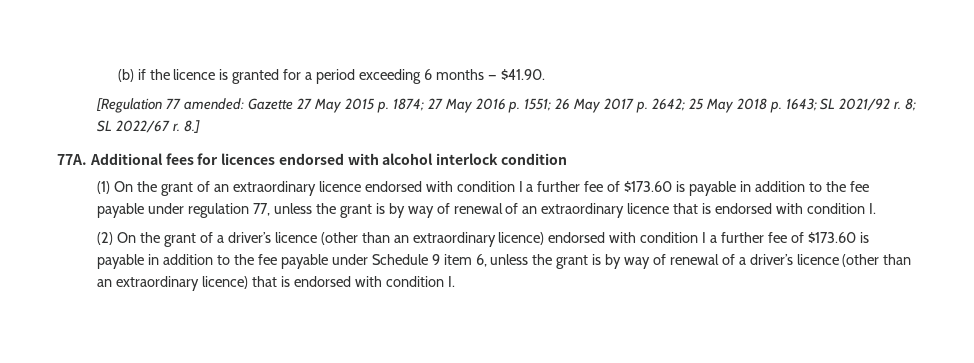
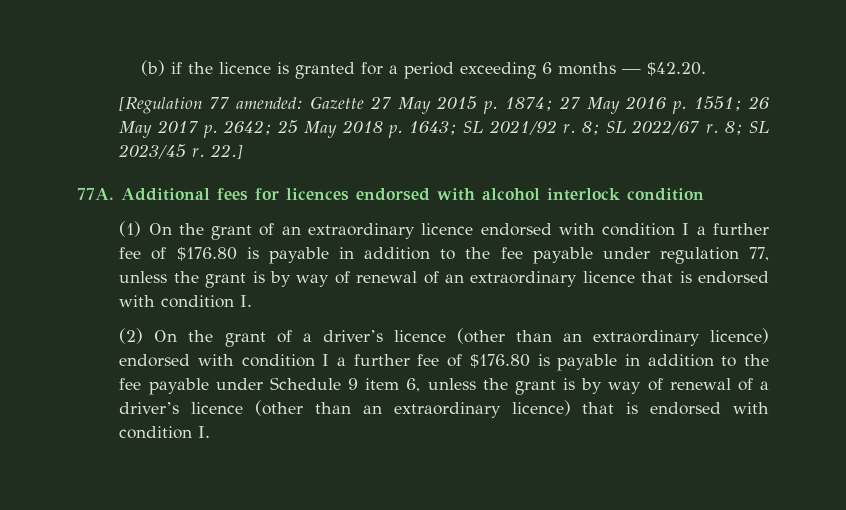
[500,69,545,80] $41.90. -> [646,62,706,76] $42.20.
[184,120,201,133] 8.] -> [724,121,770,135] [118,144,244,159] 8; SL 2023/45 r. 22.]
[624,181,673,192] $173.60 -> [176,247,237,261] $176.80
[807,232,856,243] $173.60 -> [469,354,530,368] $176.80

